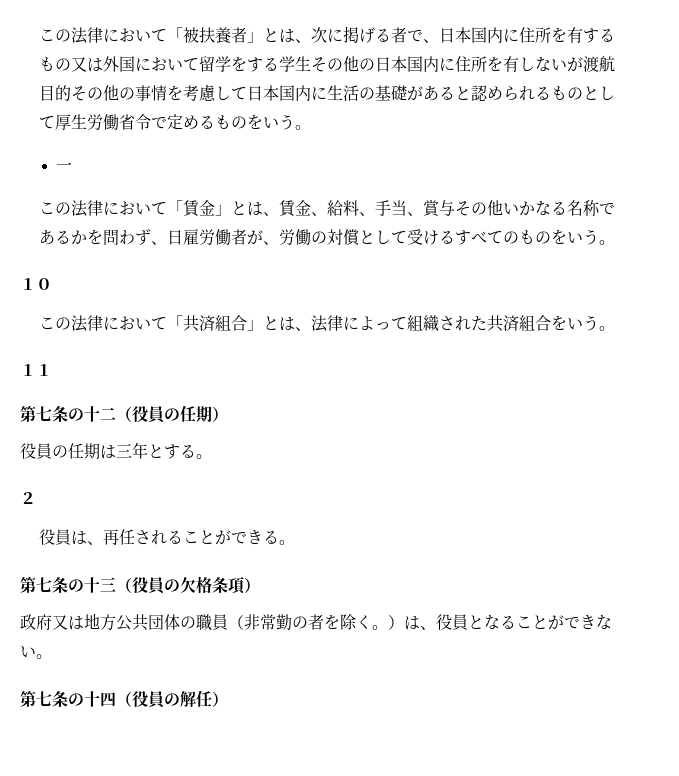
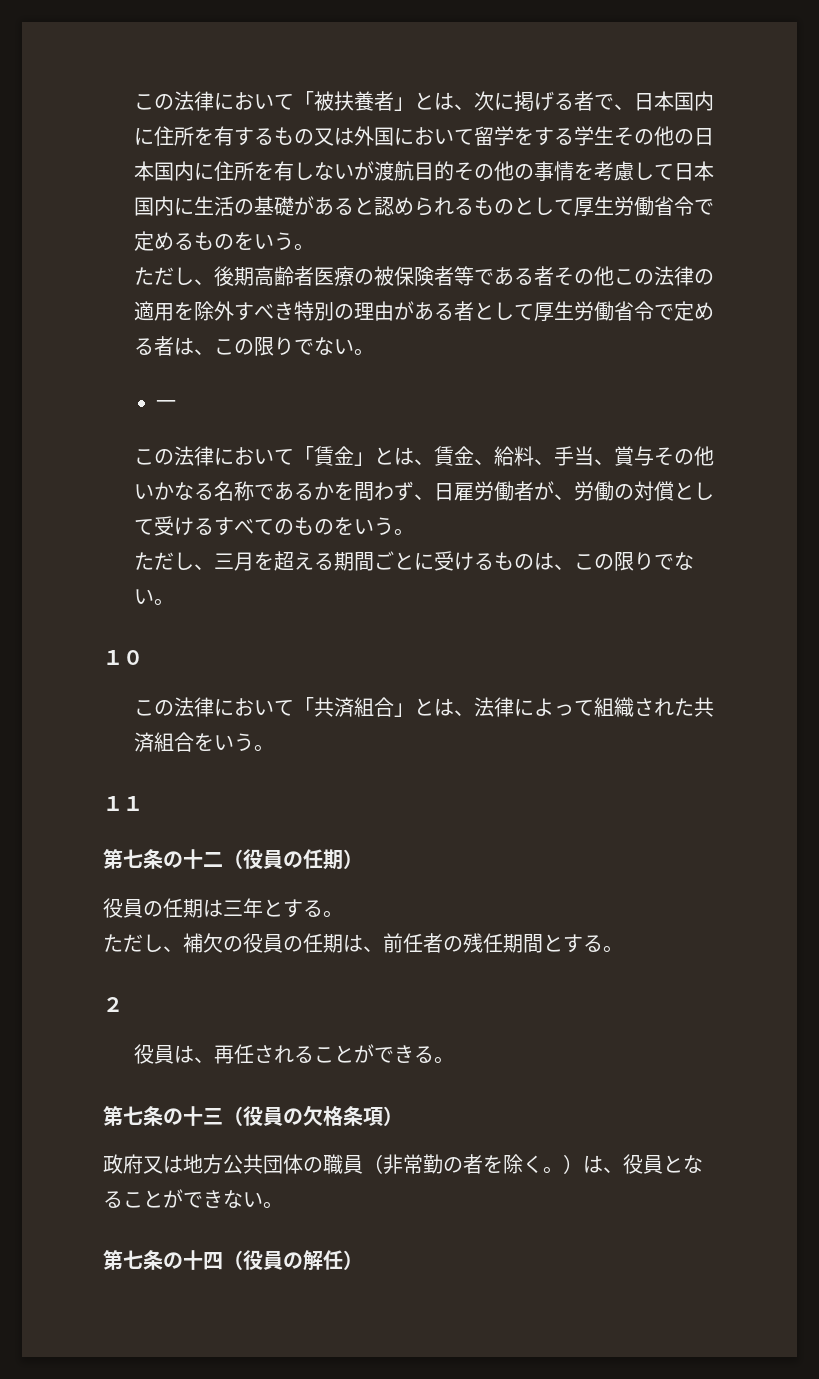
(311, 127) none -> [133,266,714,286] [133,301,714,321] [133,336,374,356] // ただし、後期高齢者医療の被保険者等である者その他この法律の適用を除外すべき特別の理由がある者として厚生労働省令で定める者は、この限りでない。
(615, 242) none -> [133,551,694,571] [133,589,174,606] // ただし、三月を超える期間ごとに受けるものは、この限りでない。
(212, 456) none -> [103,933,623,953] // ただし、補欠の役員の任期は、前任者の残任期間とする。

